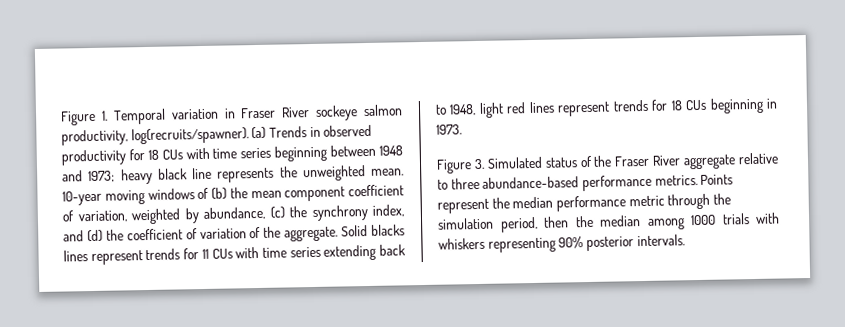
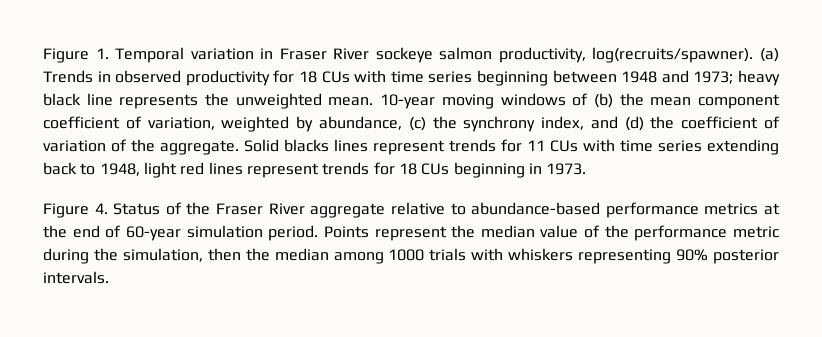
[473,156,578,170] 3. Simulated status -> [94,203,161,215] 4. Status
[450,177,480,190] three -> (466, 209) none
[654,174,734,186] [437,193,731,214] [438,216,538,233] metrics. Points represent the median performance metric through the simulation period, -> [704,203,781,215] [43,225,779,241] [43,248,203,264] metrics at the end of 60-year simulation period. Points represent the median value of the performance metric during the simulation,

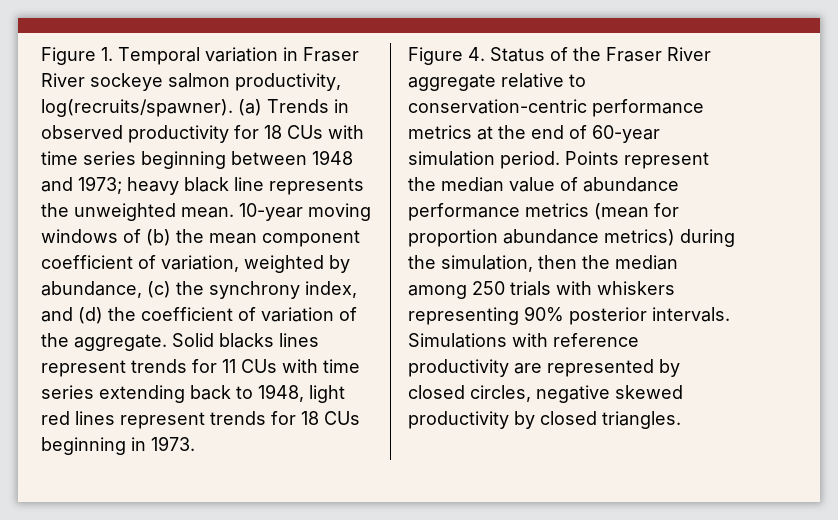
[471,202,601,215] abundance-based -> [408,99,587,114] conservation-centric
[604,225,779,241] the performance metric -> [583,177,679,192] [408,203,679,221] [408,229,675,247] abundance performance metrics (mean for proportion abundance metrics)
[388,249,425,261] 1000 -> [472,281,505,295] 250
(109, 277) none -> [408,333,639,348] [408,359,680,377] [408,385,683,403] [408,411,681,429] Simulations with reference productivity are represented by closed circles, negative skewed productivity by closed triangles.

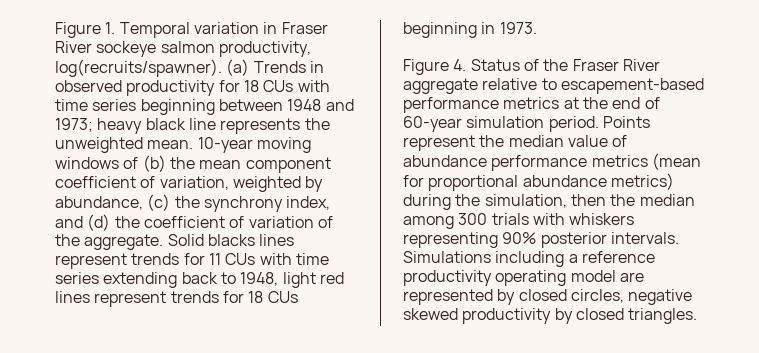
[408,99,587,114] conservation-centric -> [560,78,704,94] escapement-based
[408,229,498,247] proportion -> [428,175,519,191] proportional
[472,281,505,295] 250 -> [458,213,488,225] 300
[512,333,639,347] [408,359,509,377] with reference productivity -> [495,251,655,267] [403,270,616,286] including a reference productivity operating model

